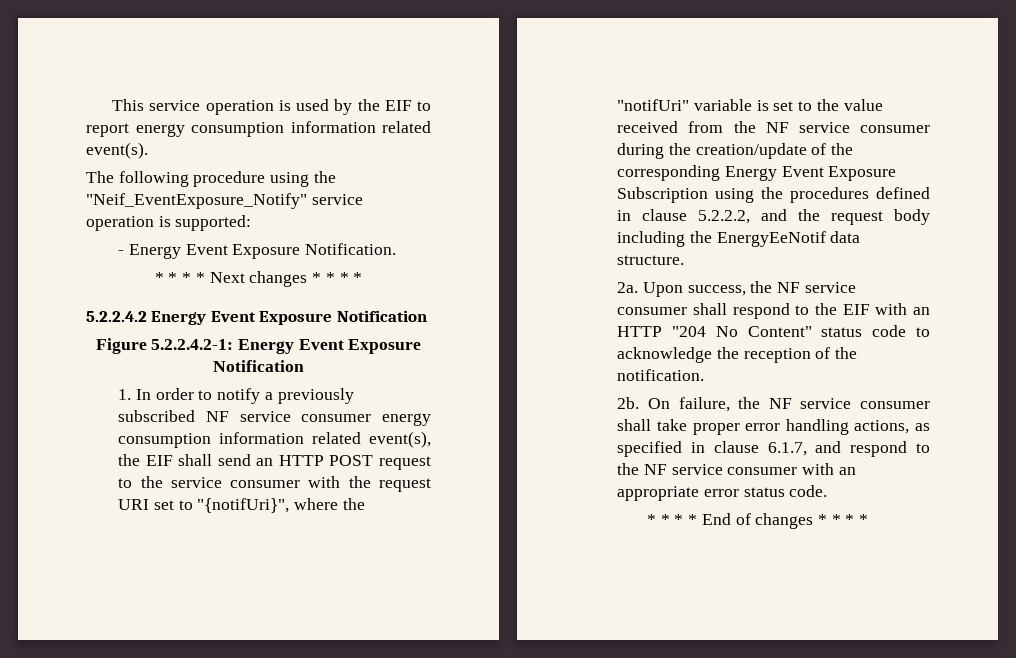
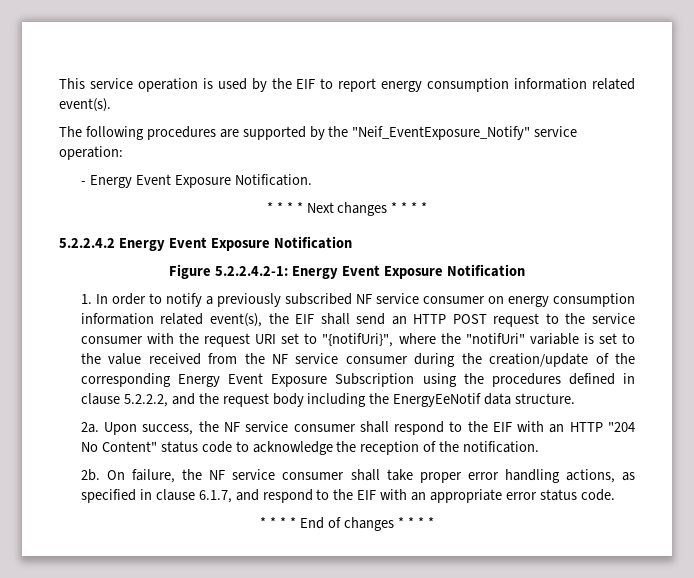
[193,171,336,187] [86,193,363,209] [86,215,252,231] procedure using the "Neif_EventExposure_Notify" service operation is supported: -> [146,126,578,140] [59,146,123,160] procedures are supported by the "Neif_EventExposure_Notify" service operation:
(372, 418) none -> [487,296,504,304] on
[644,464,798,475] NF service consumer -> [357,490,377,500] EIF

